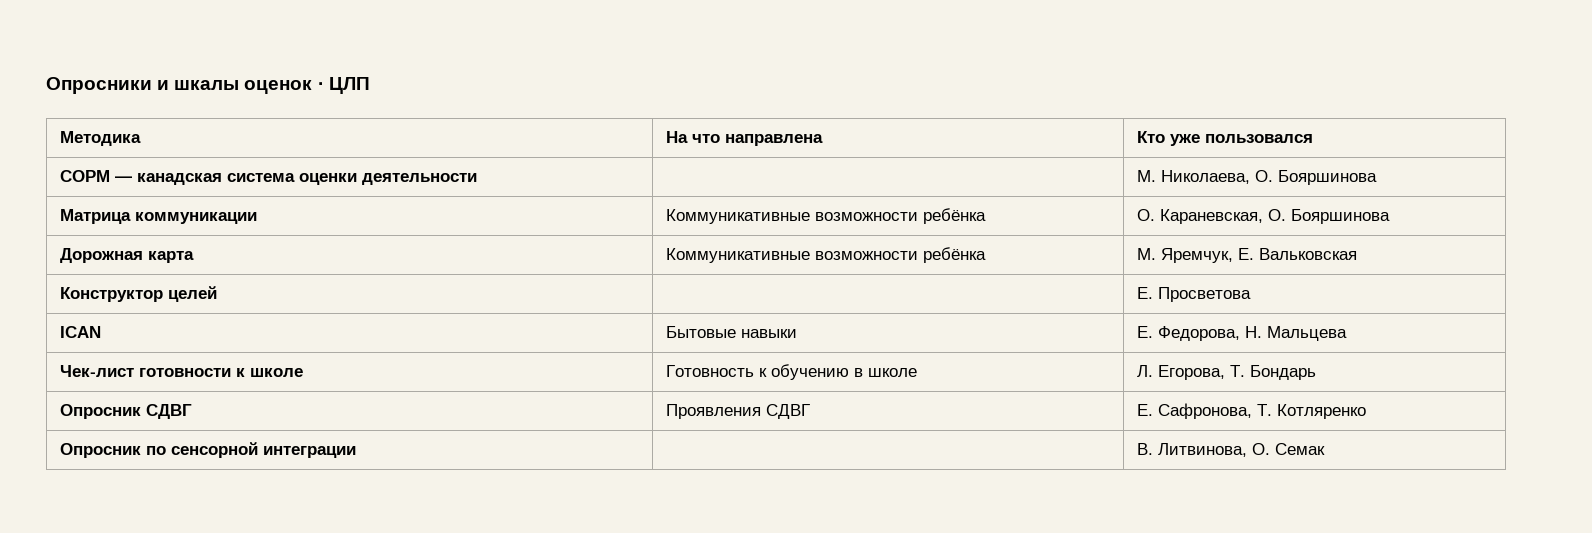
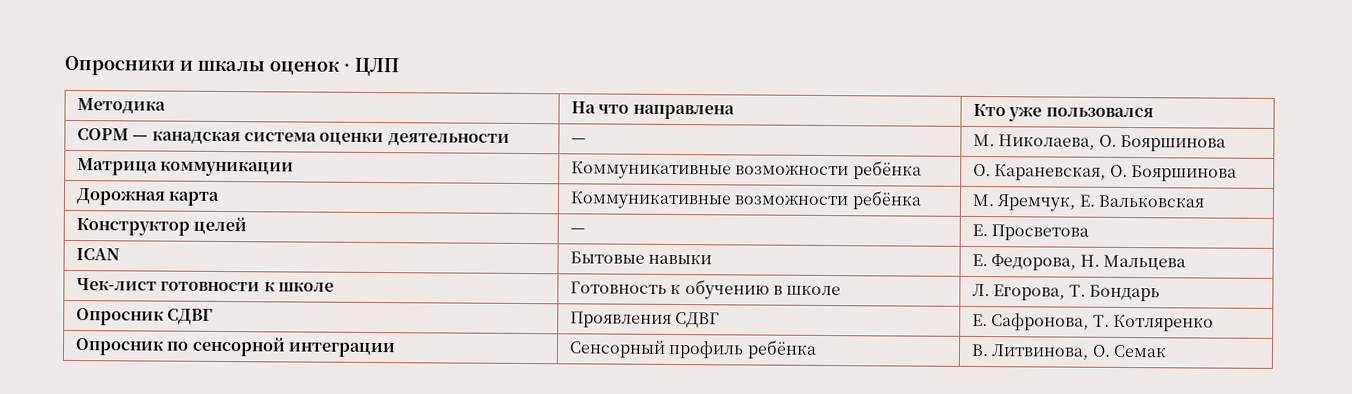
(478, 179) none -> [570,138,586,144] —
(218, 294) none -> [569,228,585,234] —
(357, 452) none -> [568,339,817,359] Сенсорный профиль ребёнка

